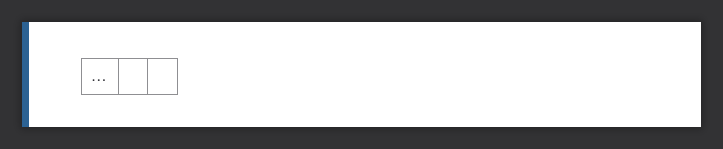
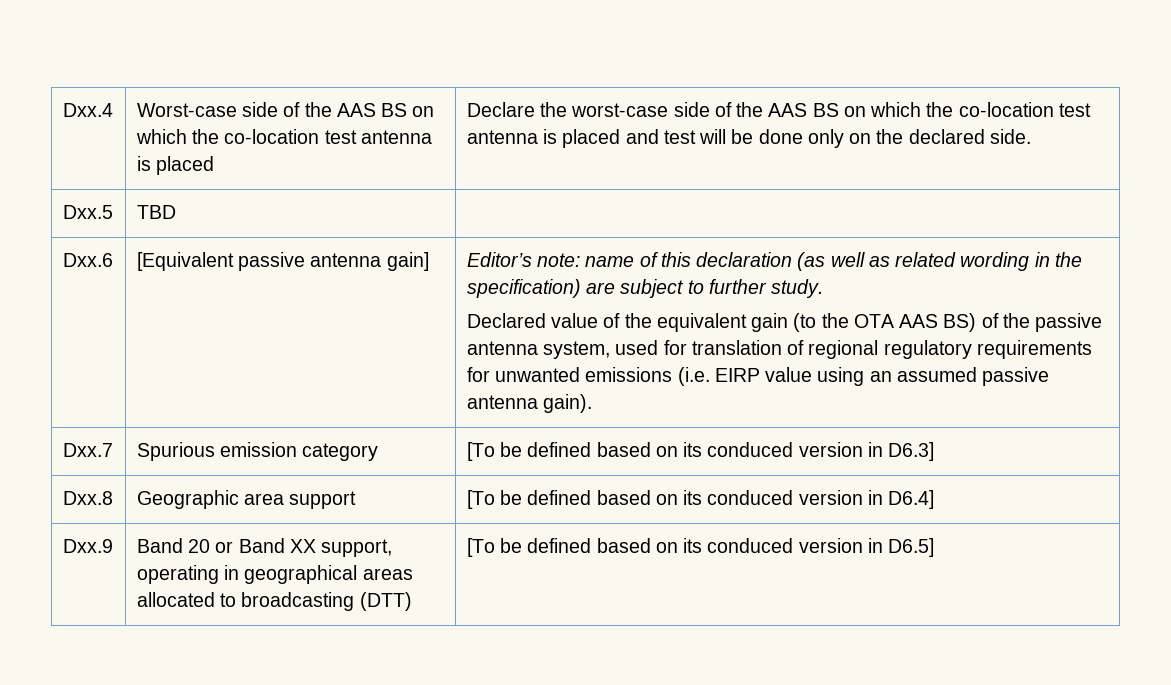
[91,79,108,81] … | | -> [62,103,113,117] [136,102,435,117] [135,129,432,144] [136,156,214,175] [466,102,1091,117] [466,129,1031,148] [62,205,113,219] [136,205,176,219] [62,253,113,267] [136,252,429,271] [466,252,1082,271] [466,279,824,298] [466,313,1103,332] [466,340,1092,359] [466,367,1050,386] [466,394,592,413] [62,443,113,457] [136,442,379,461] [466,442,935,461] [62,491,113,505] [136,490,357,509] [466,490,935,509] [62,539,113,553] [136,538,393,557] [136,565,413,584] [136,592,412,611] [466,538,935,557] Dxx.4 | Worst-case side of the AAS BS on which the co-location test antenna is placed | Declare the worst-case side of the AAS BS on which the co-location test antenna is placed and test will be done only on the declared side. // Dxx.5 | TBD | // Dxx.6 | [Equivalent passive antenna gain] | Editor’s note: name of this declaration (as well as related wording in the specification) are subject to further study. // Declared value of the equivalent gain (to the OTA AAS BS) of the passive antenna system, used for translation of regional regulatory requirements for unwanted emissions (i.e. EIRP value using an assumed passive antenna gain). // Dxx.7 | Spurious emission category | [To be defined based on its conduced version in D6.3] // Dxx.8 | Geographic area support | [To be defined based on its conduced version in D6.4] // Dxx.9 | Band 20 or Band XX support, operating in geographical areas allocated to broadcasting (DTT) | [To be defined based on its conduced version in D6.5]

